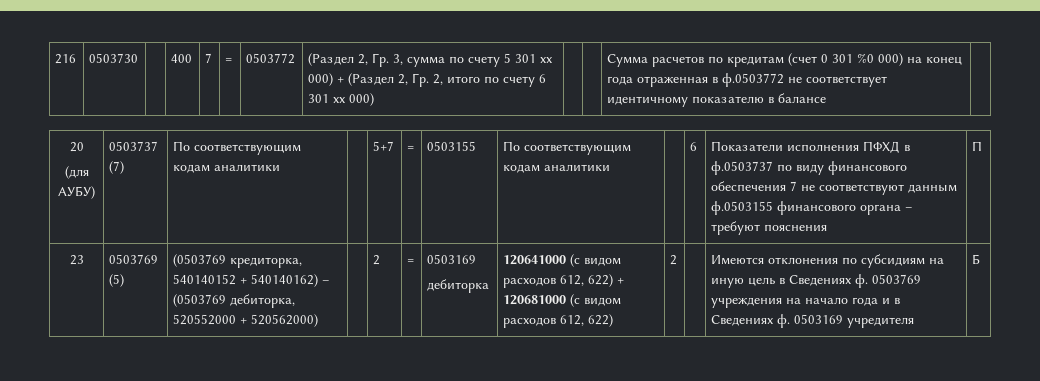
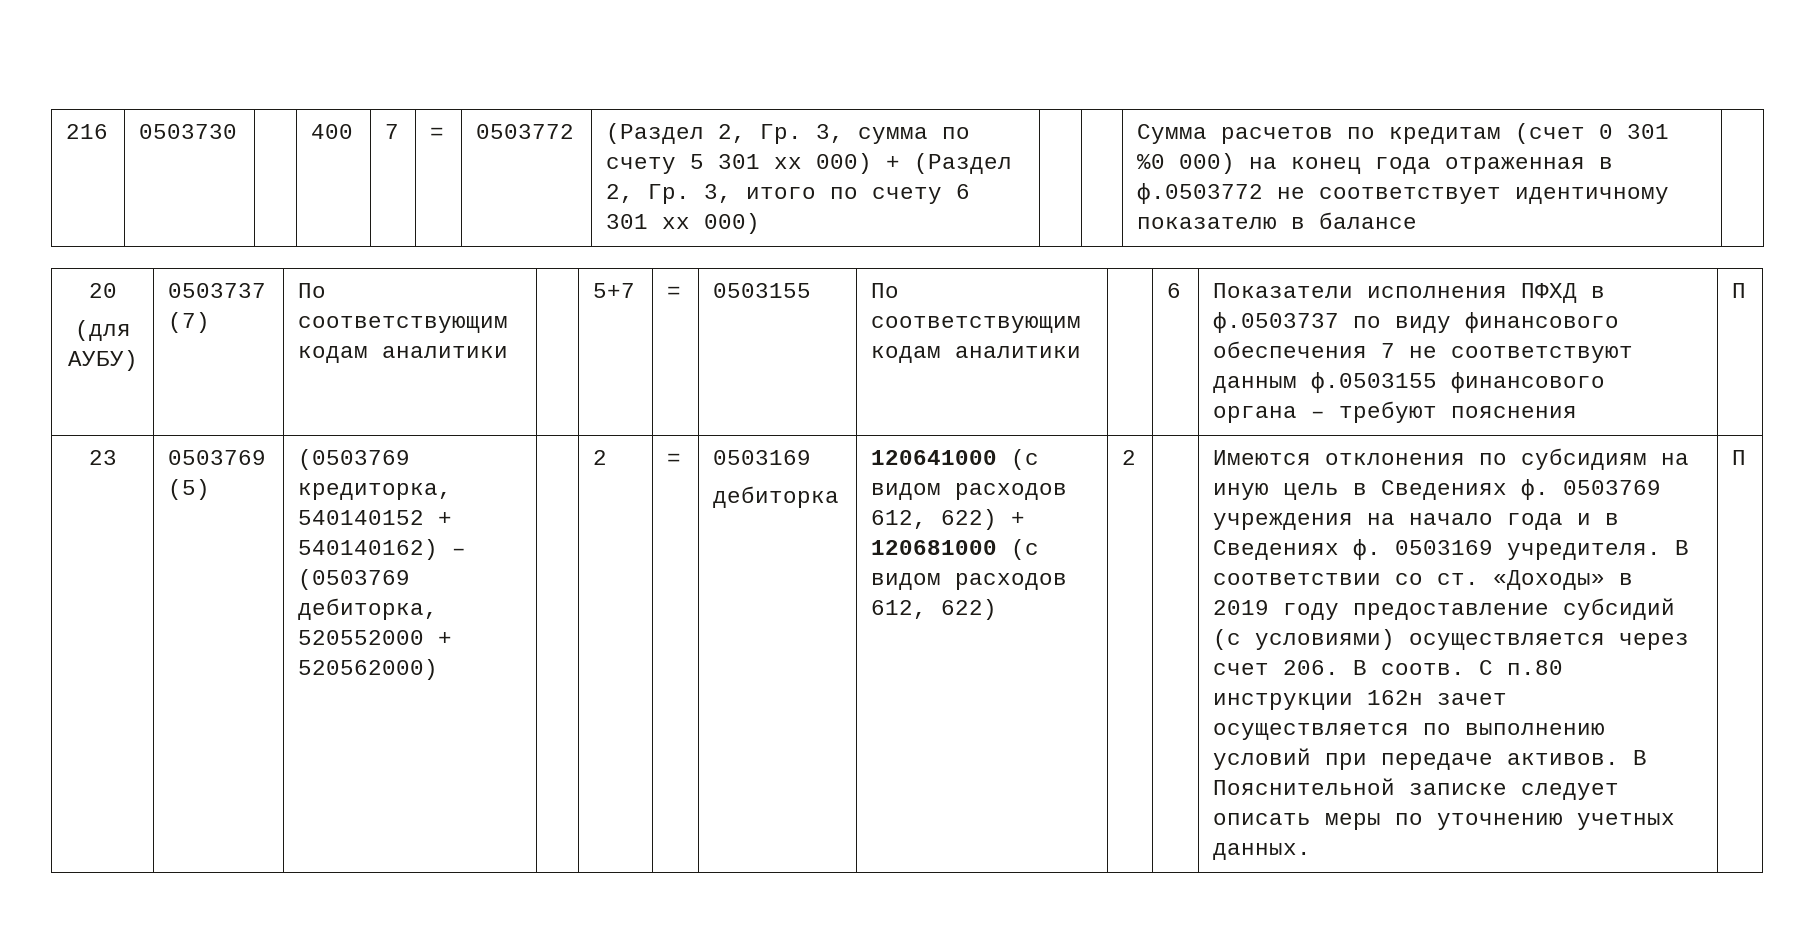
[433,74,444,85] 2, -> [704,184,733,203] 3,
[847,317,915,328] [972,254,981,264] учредителя | Б -> [1507,540,1690,560] [1213,570,1634,590] [1213,598,1676,620] [1213,629,1690,650] [1213,660,1564,675] [1213,690,1508,710] [1213,723,1606,740] [1213,748,1648,770] [1213,778,1620,800] [1213,813,1676,830] [1213,843,1312,860] [1732,450,1747,465] учредителя. В соответствии со ст. «Доходы» в 2019 году предоставление субсидий (с условиями) осуществляется через счет 206. В соотв. С п.80 инструкции 162н зачет осуществляется по выполнению условий при передаче активов. В Пояснительной записке следует описать меры по уточнению учетных данных. | П

